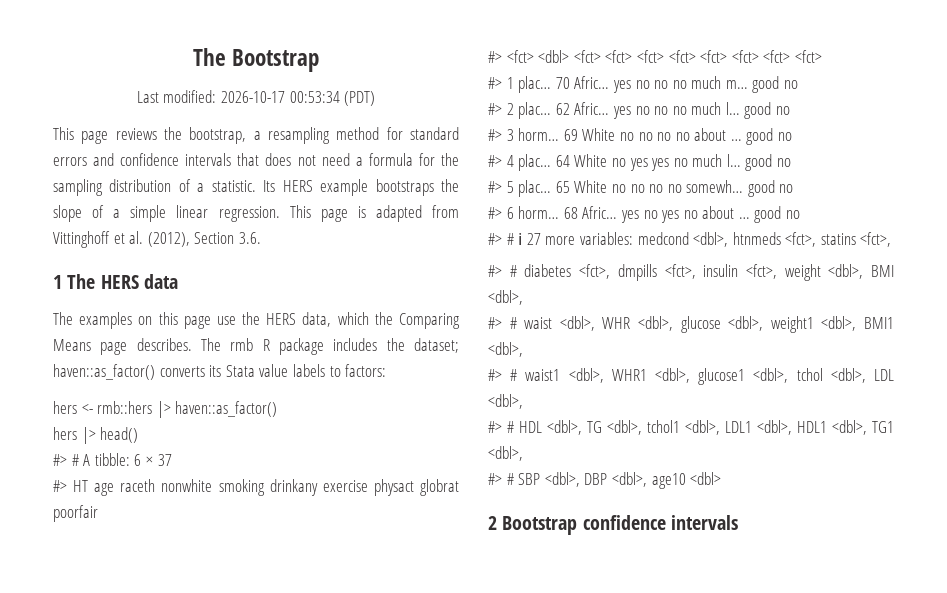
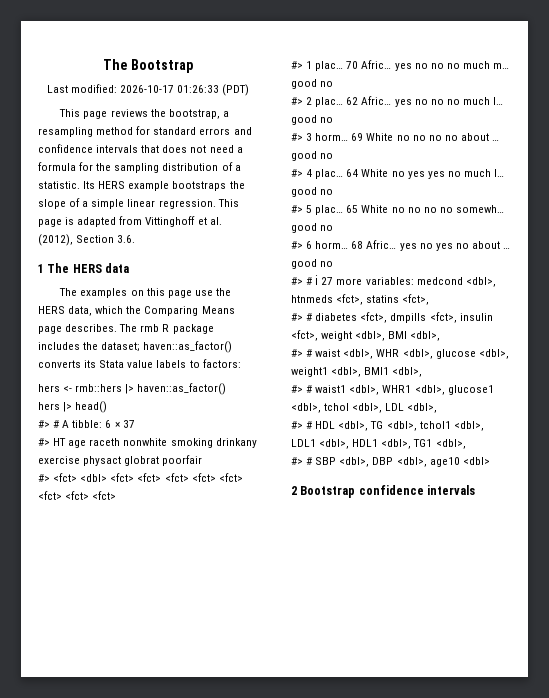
[289,91,340,103] 00:53:34 -> [177,85,220,93] 01:26:33

